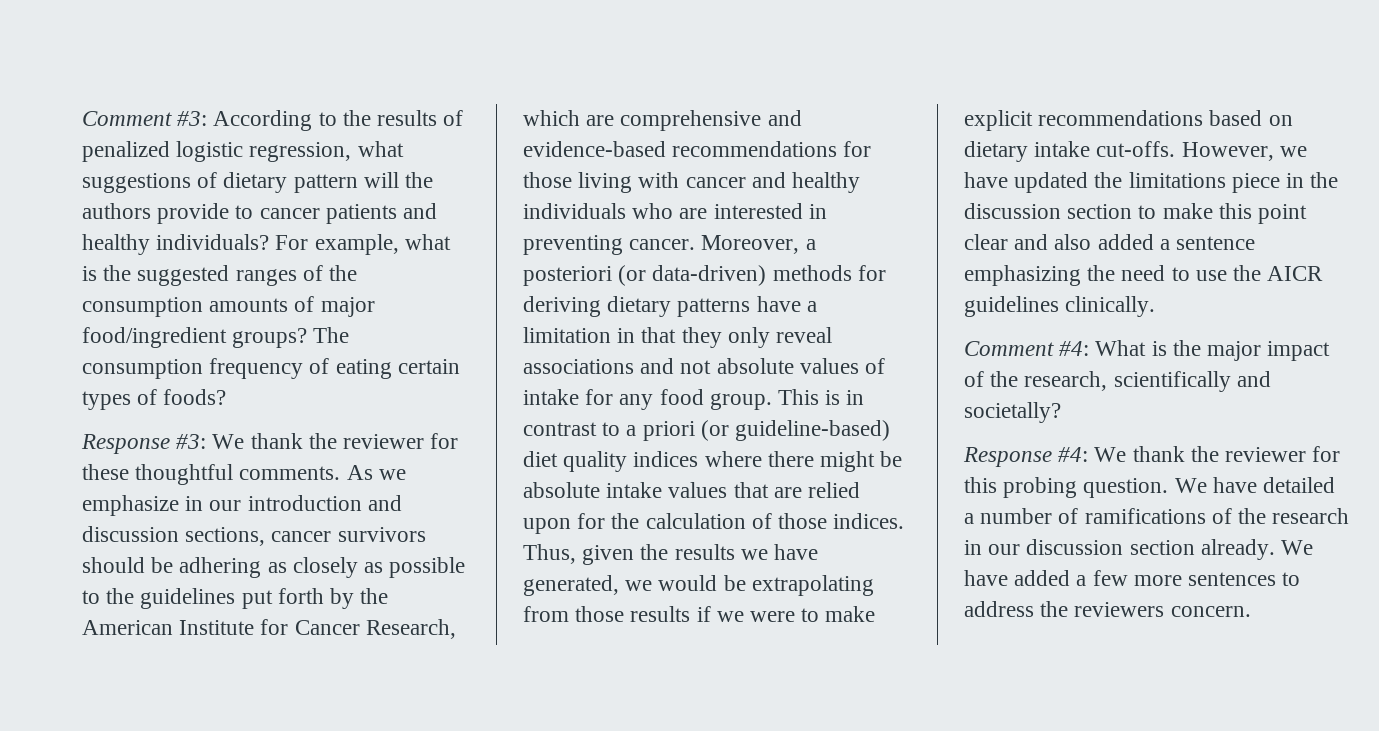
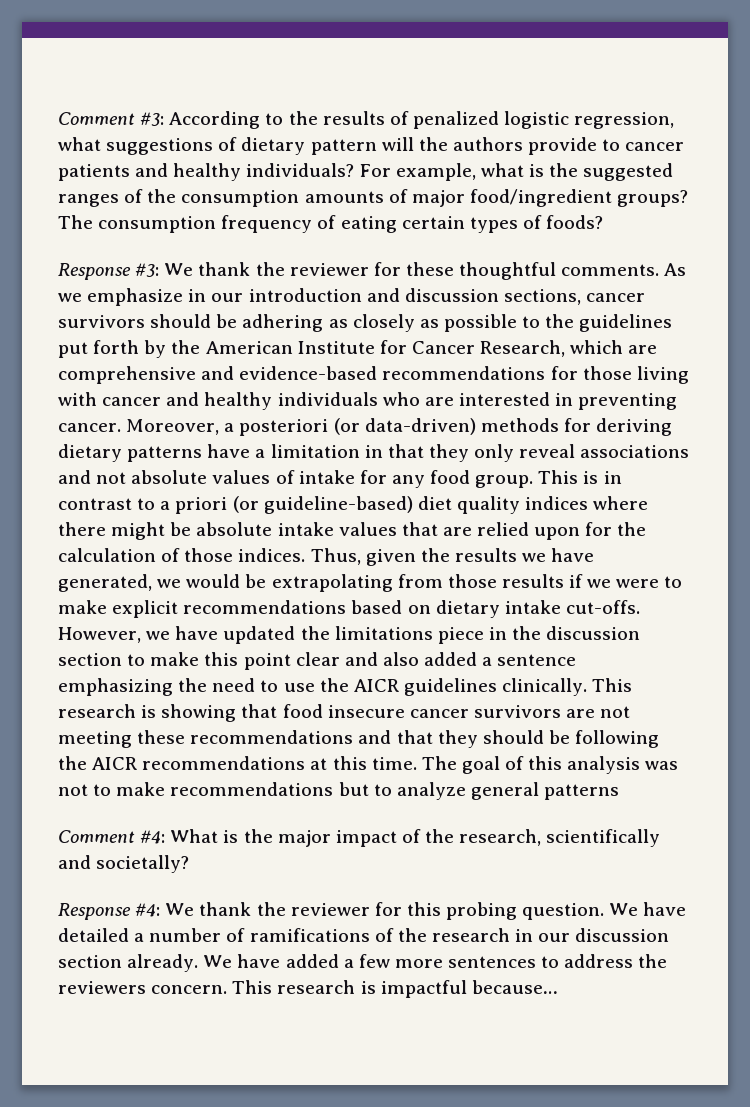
(1156, 306) none -> [592,678,633,692] [58,704,631,722] [58,730,660,748] [58,756,679,774] [58,782,620,800] This research is showing that food insecure cancer survivors are not meeting these recommendations and that they should be following the AICR recommendations at this time. The goal of this analysis was not to make recommendations but to analyze general patterns
(1251, 611) none -> [232,980,558,998] This research is impactful because…

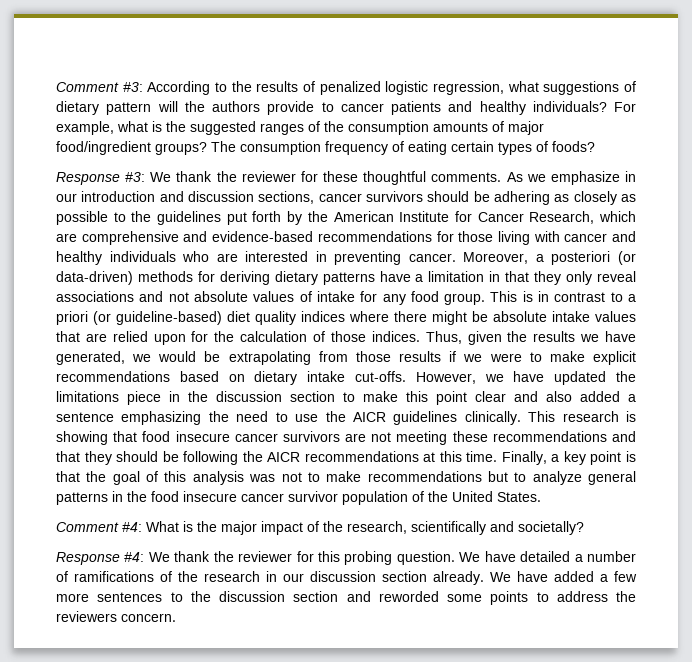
[421,756,457,770] The -> [501,451,637,465] [56,471,107,482] Finally, a key point is that the
(620, 792) none -> [112,491,541,505] in the food insecure cancer survivor population of the United States.
[564,954,668,968] [58,980,558,998] address the reviewers concern. This research is impactful because… -> [190,591,636,605] [56,611,176,622] the discussion section and reworded some points to address the reviewers concern.

